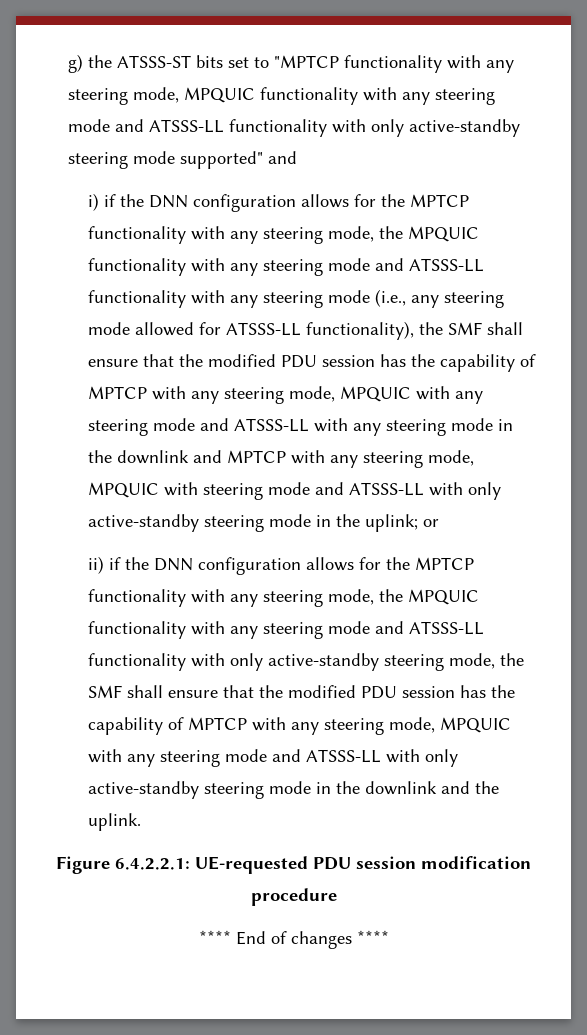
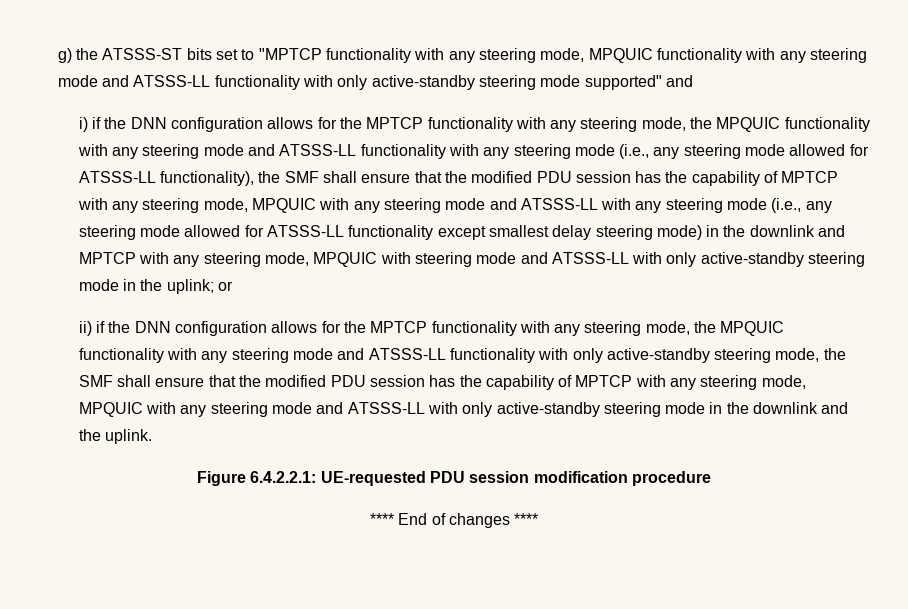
(494, 424) none -> [771,198,832,213] [78,225,702,240] (i.e., any steering mode allowed for ATSSS-LL functionality except smallest delay steering mode)

